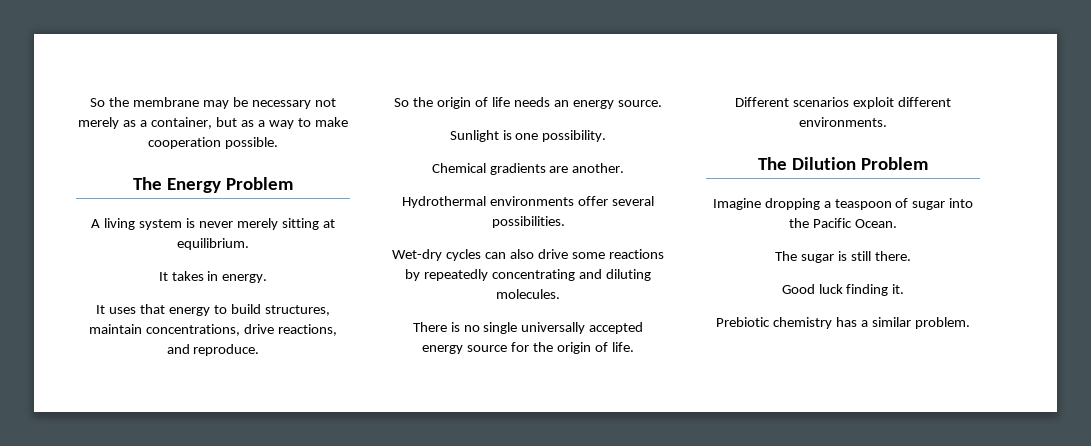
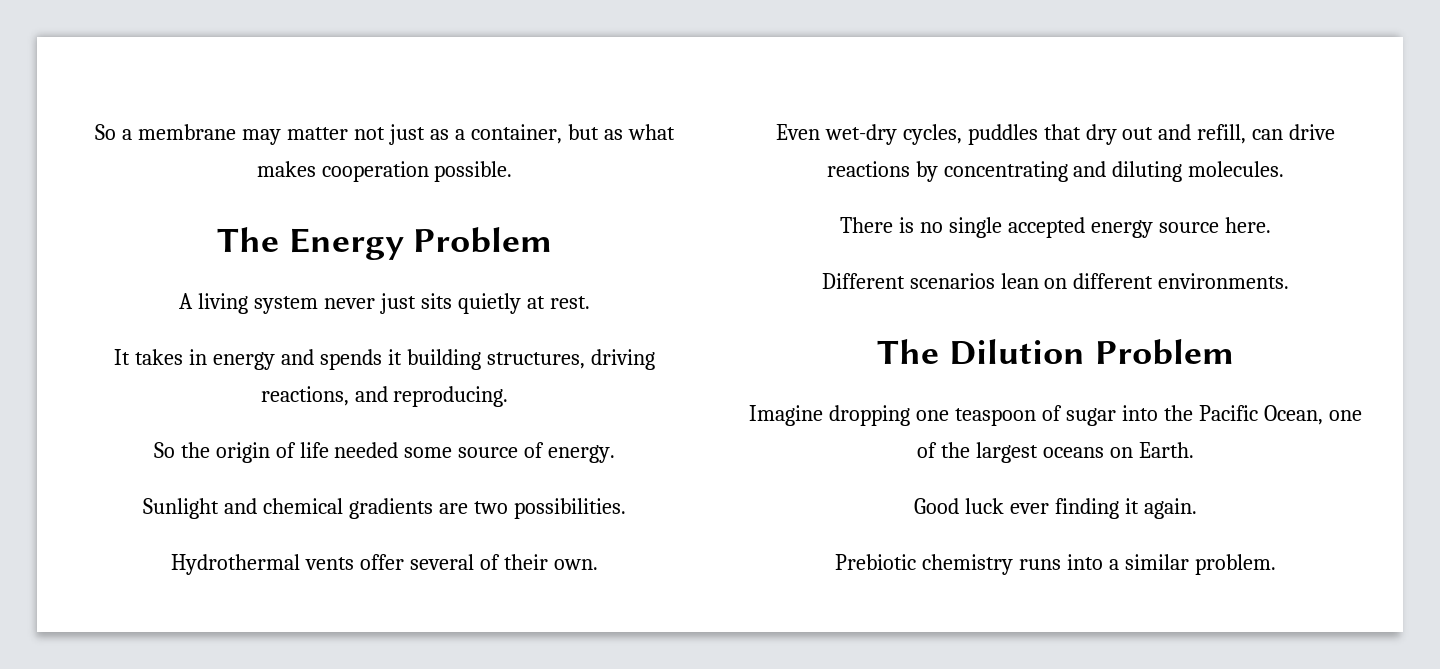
[90,97,130,107] So the -> [95,124,133,140] So a
[232,97,336,109] [78,117,120,129] be necessary not merely -> [287,124,425,145] matter not just
[257,117,348,129] a way to make -> [627,124,675,140] [256,161,316,177] what makes
[186,218,335,230] [177,238,249,250] [158,271,268,283] [96,304,330,316] [89,324,274,336] is never merely sitting at equilibrium. // It takes in energy. // It uses that energy to build structures, maintain concentrations, drive -> [324,293,590,314] [114,349,655,370] never just sits quietly at rest. // It takes in energy and spends it building structures, driving
[193,344,260,356] reproduce. -> [393,386,509,407] reproducing.
[513,97,662,109] [449,130,607,142] [431,163,625,175] needs an energy source. // Sunlight is one possibility. // Chemical gradients are another. -> [334,442,616,463] [143,498,626,519] needed some source of energy. // Sunlight and chemical gradients are two possibilities.
[490,196,575,206] environments -> [305,557,355,570] vents
[491,216,565,228] [392,249,605,261] possibilities. // Wet-dry cycles can also drive some -> [479,554,598,570] [775,124,1336,145] of their own. // Even wet-dry cycles, puddles that dry out and refill, can drive
[424,269,489,281] repeatedly -> (938, 171) none
[521,322,586,334] universally -> (1003, 227) none
[511,342,634,354] for the origin of life. -> [1224,217,1271,233] here.
[852,97,894,109] exploit -> [1000,273,1068,289] lean on
[823,201,831,208] a -> [916,410,950,421] one
[854,219,897,228] [775,251,911,263] [781,284,905,296] Ocean. // The sugar is still there. // Good luck finding it. -> [1263,405,1362,425] [917,442,1194,463] [914,498,1197,519] Ocean, one of the largest oceans on Earth. // Good luck ever finding it again.
[836,317,858,327] has -> [1019,554,1103,570] runs into

